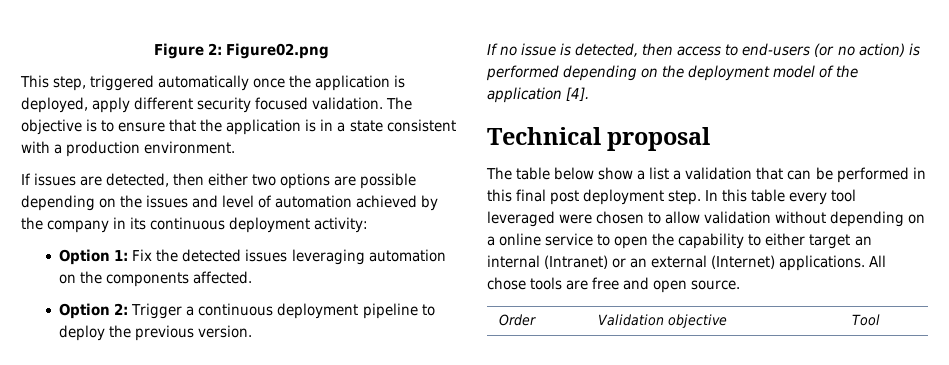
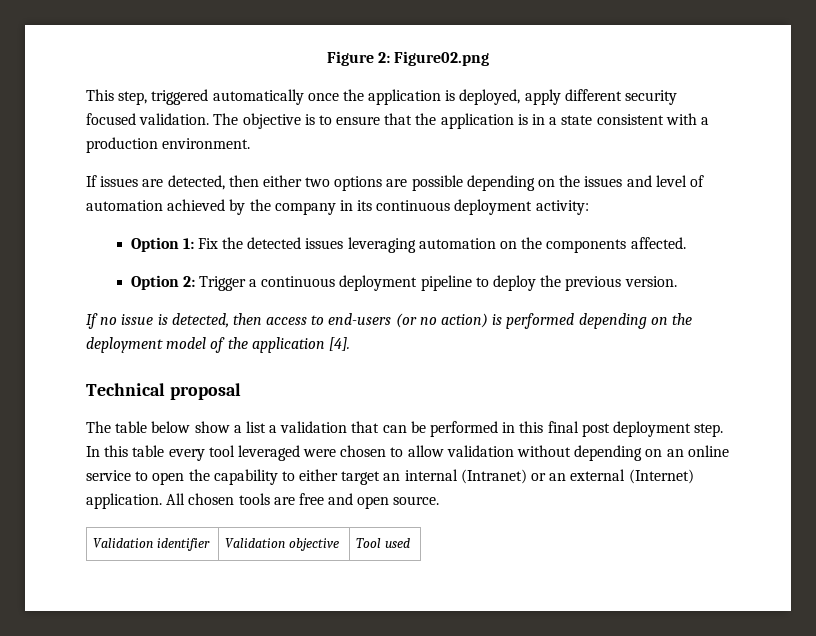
[487,236,495,246] a -> [666,449,684,457] an
[779,255,887,271] [487,277,526,290] applications. All chose -> [86,493,235,509] application. All chosen
[498,314,536,326] Order -> [93,538,211,551] Validation identifier
(880, 320) none -> [385,538,411,548] used

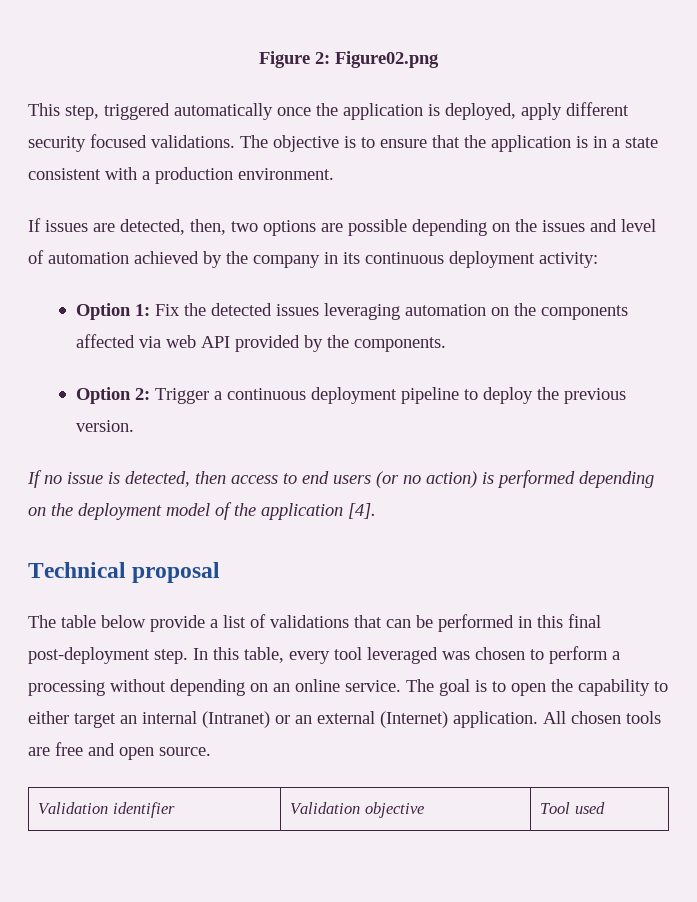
[139,113,210,125] validation. -> [151,135,235,148] validations.
[228,175,302,187] then either -> [190,219,226,235] then,
[630,237,686,249] affected. -> [75,334,446,352] affected via web API provided by the components.
[328,313,392,325] end-users -> [302,471,371,484] end users
[194,421,230,433] show -> [150,615,205,632] provide
[269,421,348,433] a validation -> [250,614,349,628] of validations
[581,421,691,437] post deployment -> [28,647,150,664] post-deployment
[132,445,165,457] table -> [244,647,284,663] table,
[303,449,337,457] were -> [442,651,470,660] was
[407,445,514,457] allow validation -> [549,646,620,664] [28,680,105,696] perform a processing
[86,470,131,481] service -> [345,679,487,696] service. The goal is

